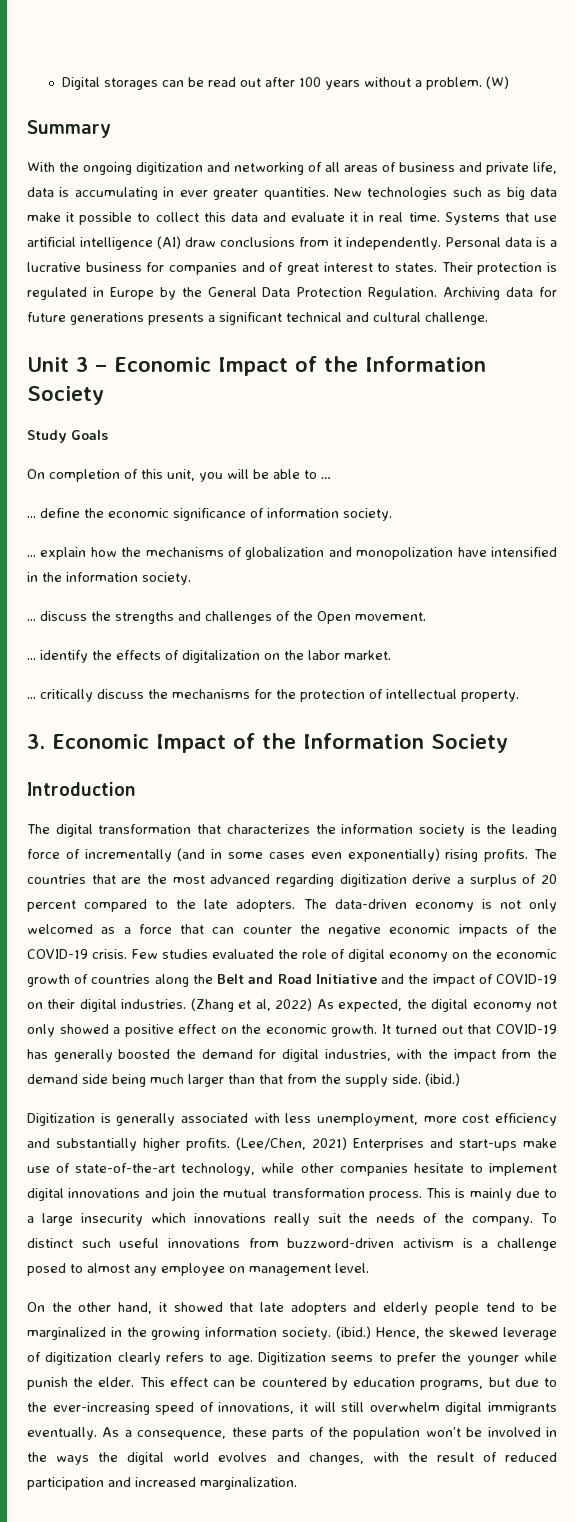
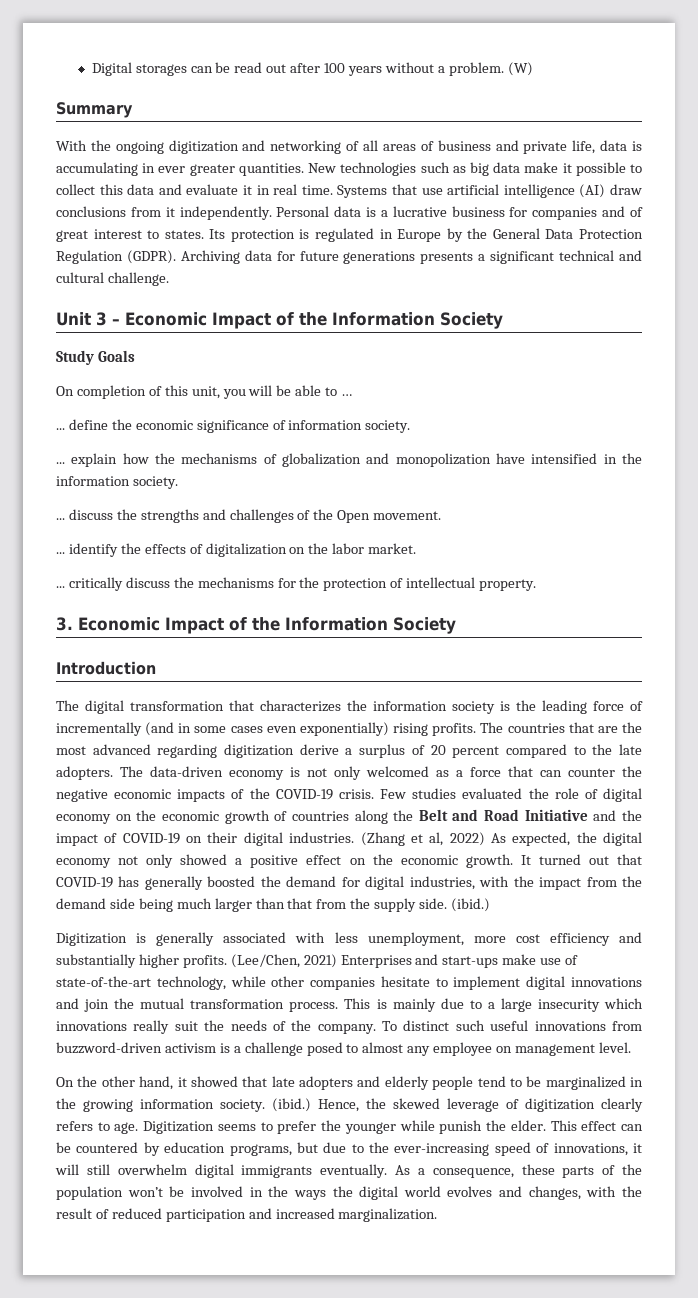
[441,262,473,272] Their -> [209,229,226,239] Its
[368,287,438,300] Regulation. -> [56,250,176,264] Regulation (GDPR).

